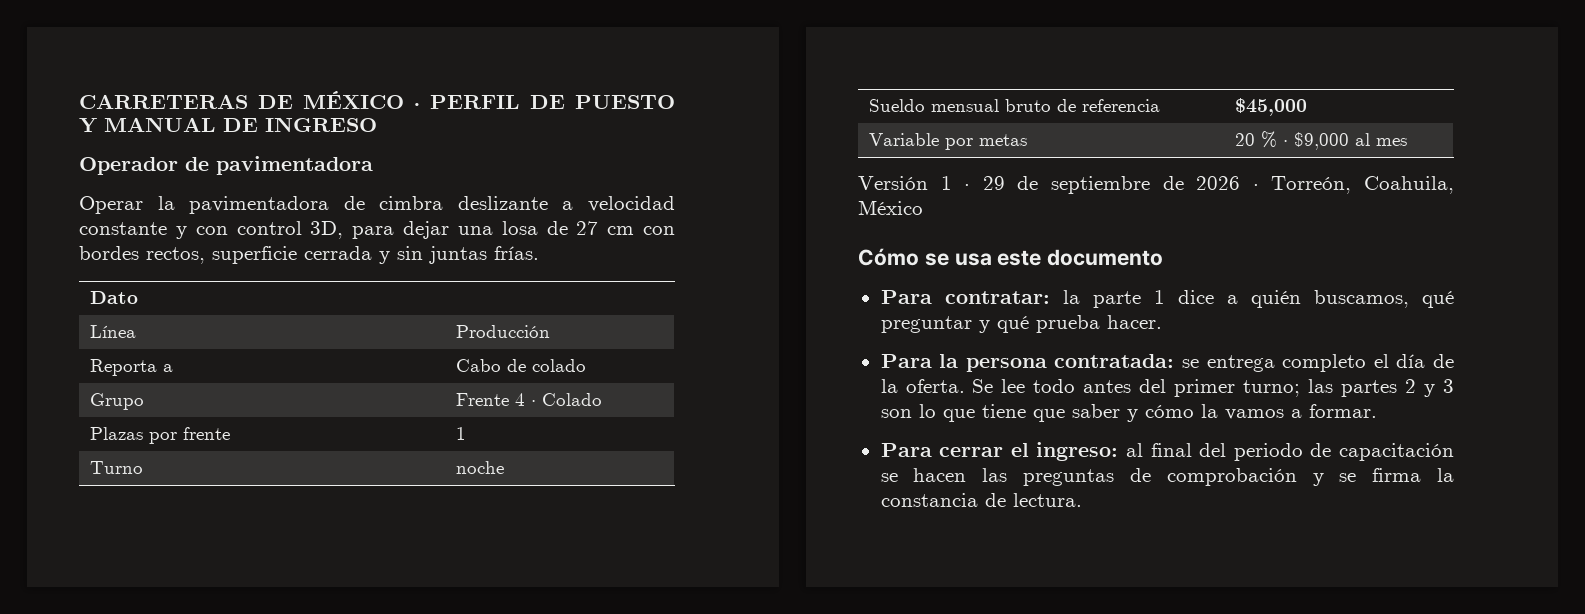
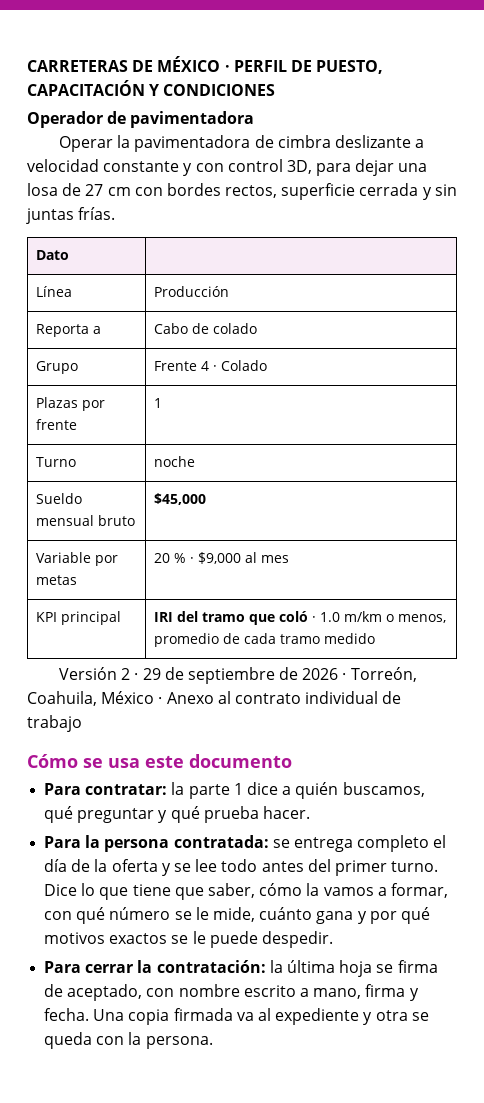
[575,95,675,109] [79,117,377,133] PUESTO Y MANUAL DE INGRESO -> [316,60,384,74] [27,80,276,96] PUESTO, CAPACITACIÓN Y CONDICIONES
[1057,99,1161,112] de referencia -> (136, 520) none
(1408, 142) none -> [36,611,122,625] [154,611,447,625] [154,633,376,647] // KPI principal | IRI del tramo que coló · 1.0 m/km o menos, promedio de cada tramo medido
[940,176,952,190] 1 -> [121,668,131,680] 2
(923, 207) none -> [158,691,402,704] [27,715,82,732] · Anexo al contrato individual de trabajo
[905,379,994,393] oferta. Se -> [111,859,191,876] oferta y se
[1243,379,1454,397] [880,409,912,418] turno; las partes 2 y 3 son -> [391,861,439,872] [44,884,78,896] turno. Dice
[1071,404,1138,422] saber y -> [207,883,255,898] saber,
[1308,404,1377,418] [880,442,1454,461] [880,468,1454,486] [880,493,1082,507] formar. // Para cerrar el ingreso: al final del periodo de capacitación se hacen las preguntas de comprobación y se firma la constancia de lectura. -> [390,883,448,898] [44,907,430,924] [44,931,333,948] [44,960,438,977] [44,984,419,1001] [44,1008,429,1025] [44,1032,213,1049] formar, con qué número se le mide, cuánto gana y por qué motivos exactos se le puede despedir. // Para cerrar la contratación: la última hoja se firma de aceptado, con nombre escrito a mano, firma y fecha. Una copia firmada va al expediente y otra se queda con la persona.

